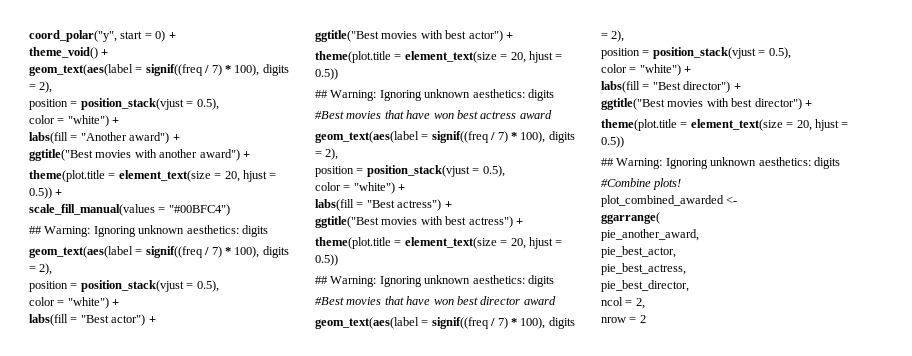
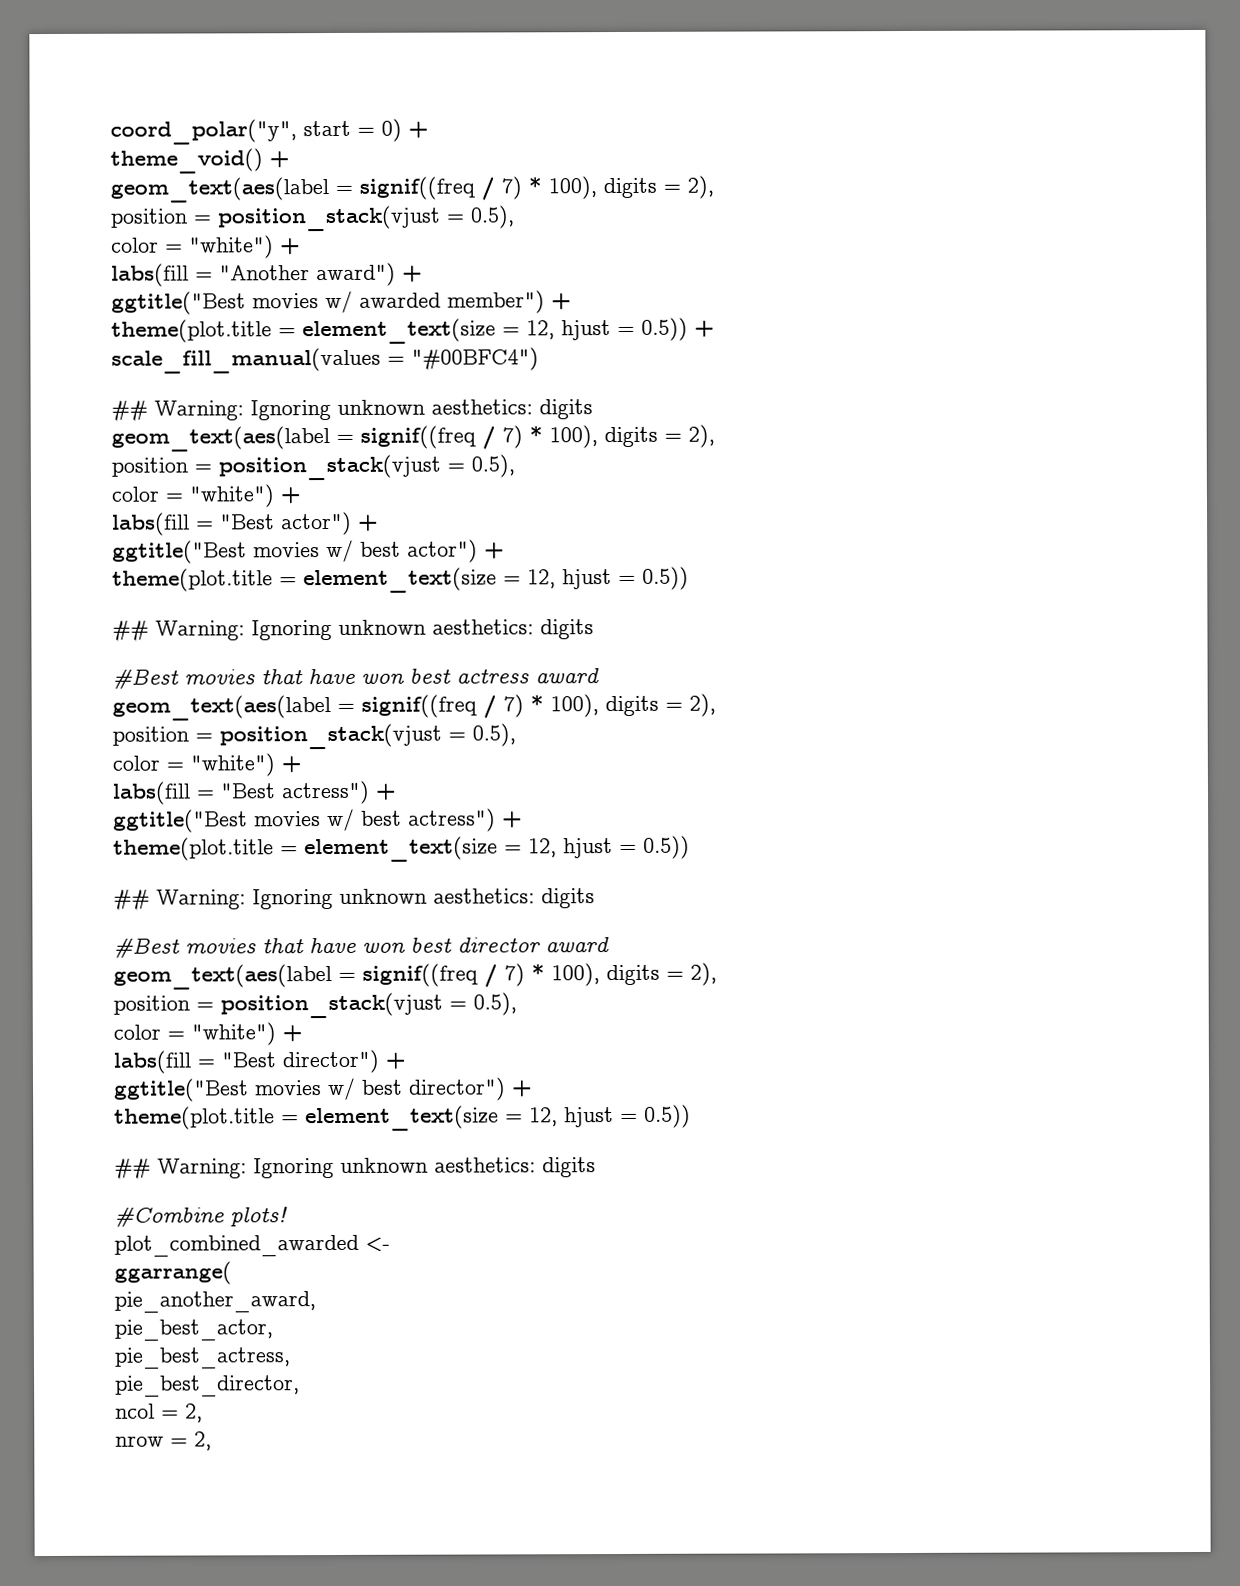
[134,149,250,161] [29,170,240,182] with another award") + // theme(plot.title = element_text(size = 20, -> [325,290,572,314] [111,318,555,345] w/ awarded member") + // theme(plot.title = element_text(size = 12,
[420,30,443,39] with -> [326,539,354,563] w/
[510,52,526,63] 20, -> [527,569,556,589] 12,
[420,216,443,225] with -> [327,808,355,832] w/
[510,238,526,249] 20, -> [528,838,557,858] 12,
[706,98,729,107] with -> [327,1077,356,1101] w/
[796,120,812,131] 20, -> [529,1107,558,1127] 12,
[639,315,646,323] 2 -> [194,1431,212,1451] 2,

